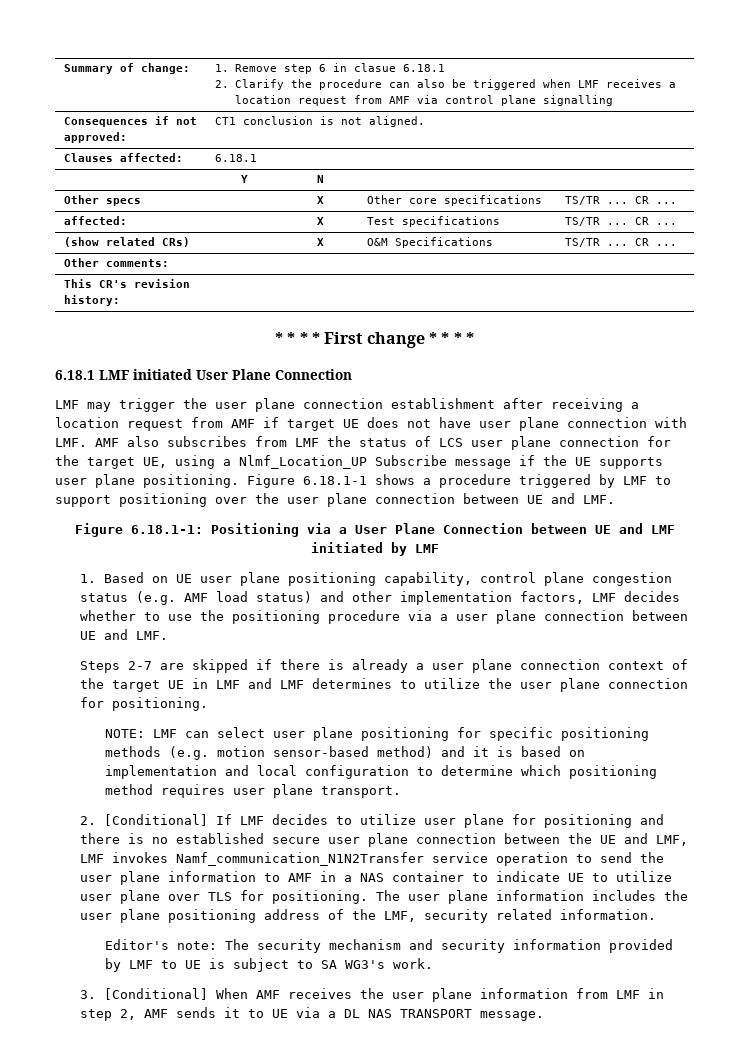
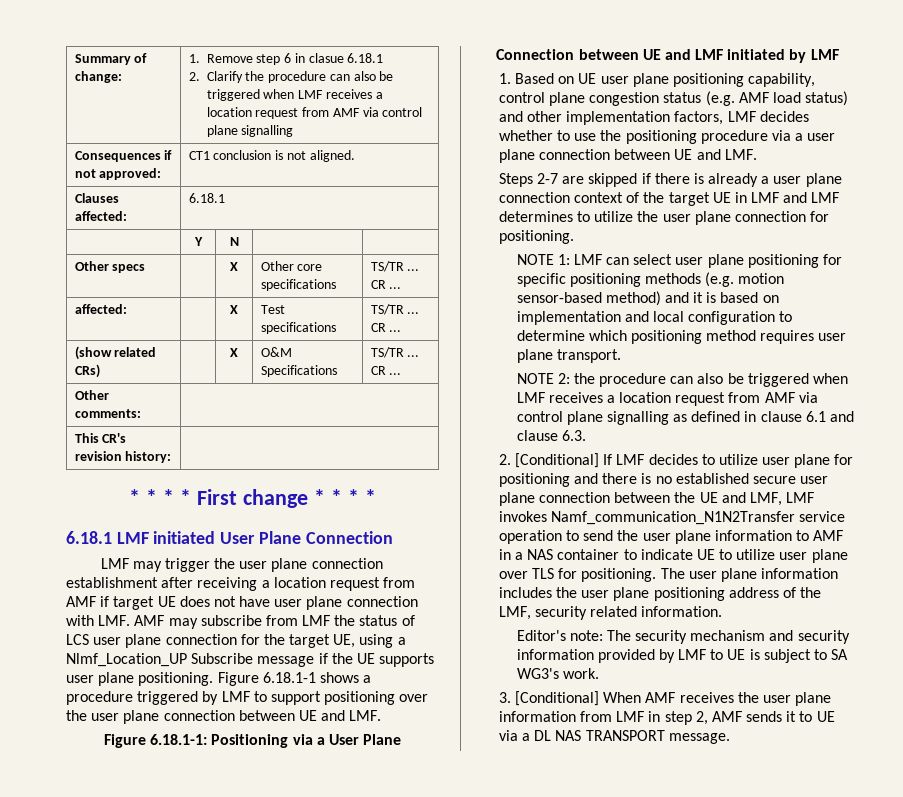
[127,436,247,447] also subscribes -> [168,615,262,629] may subscribe
[104,729,145,738] NOTE: -> [516,254,570,265] NOTE 1:
(401, 792) none -> [516,373,848,387] [516,392,818,406] [516,411,854,425] [516,430,586,441] // NOTE 2: the procedure can also be triggered when LMF receives a location request from AMF via control plane signalling as defined in clause 6.1 and clause 6.3.

